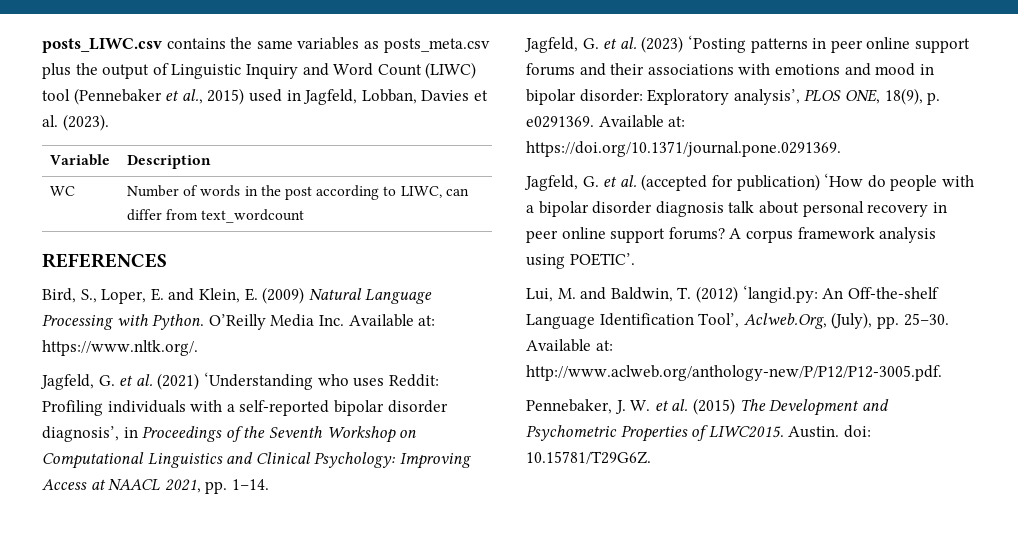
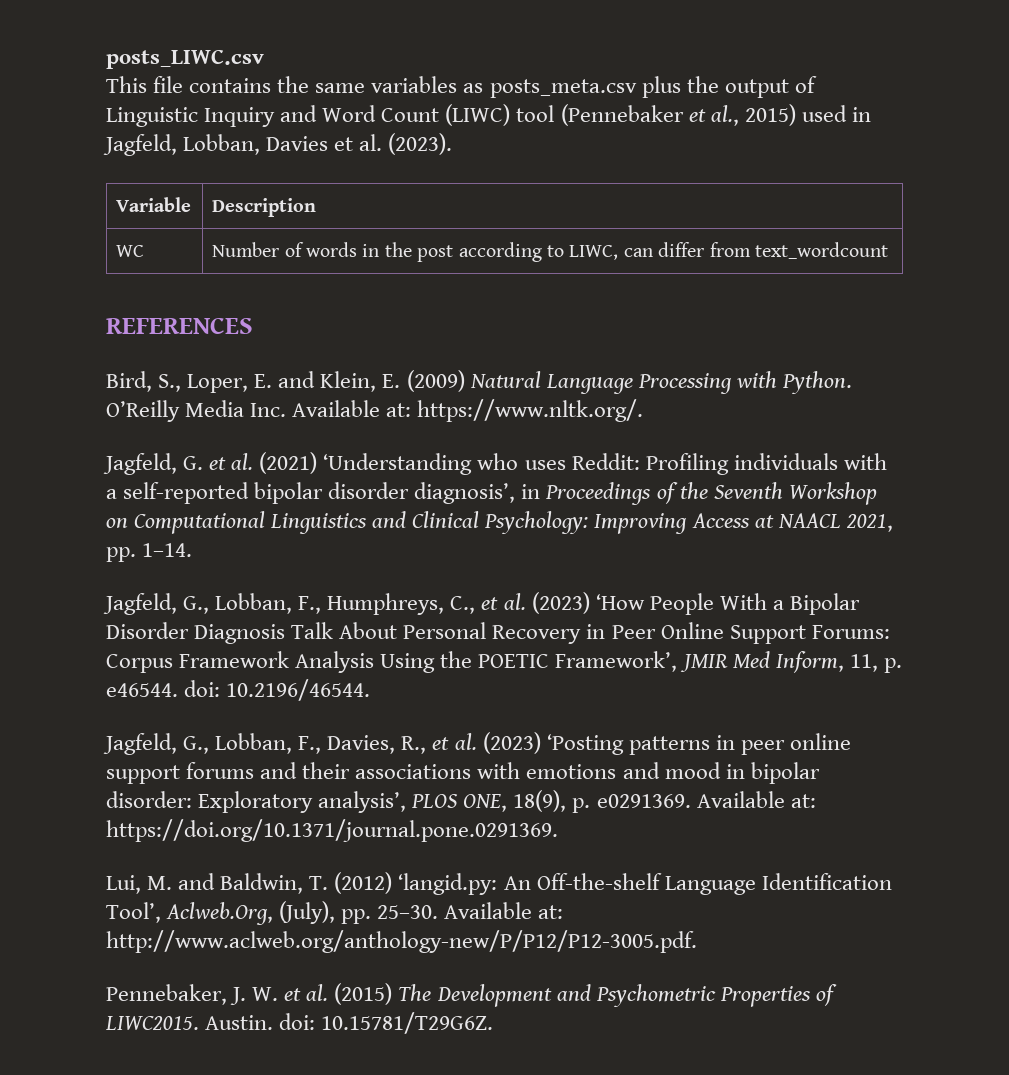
(162, 45) none -> [106,76,184,93] // This file
[582,38,599,49] G. -> [183,592,860,615] [106,622,890,644] [106,651,902,673] [106,679,371,701] [103,733,427,755] G., Lobban, F., Humphreys, C., et al. (2023) ‘How People With a Bipolar Disorder Diagnosis Talk About Personal Recovery in Peer Online Support Forums: Corpus Framework Analysis Using the POETIC Framework’, JMIR Med Inform, 11, p. e46544. doi: 10.2196/46544. // Jagfeld, G., Lobban, F., Davies, R.,
[524,173,974,191] [526,201,947,217] [526,227,937,243] [526,253,635,269] // Jagfeld, G. et al. (accepted for publication) ‘How do people with a bipolar disorder diagnosis talk about personal recovery in peer online support forums? A corpus framework analysis using POETIC’. -> (558, 830) none

